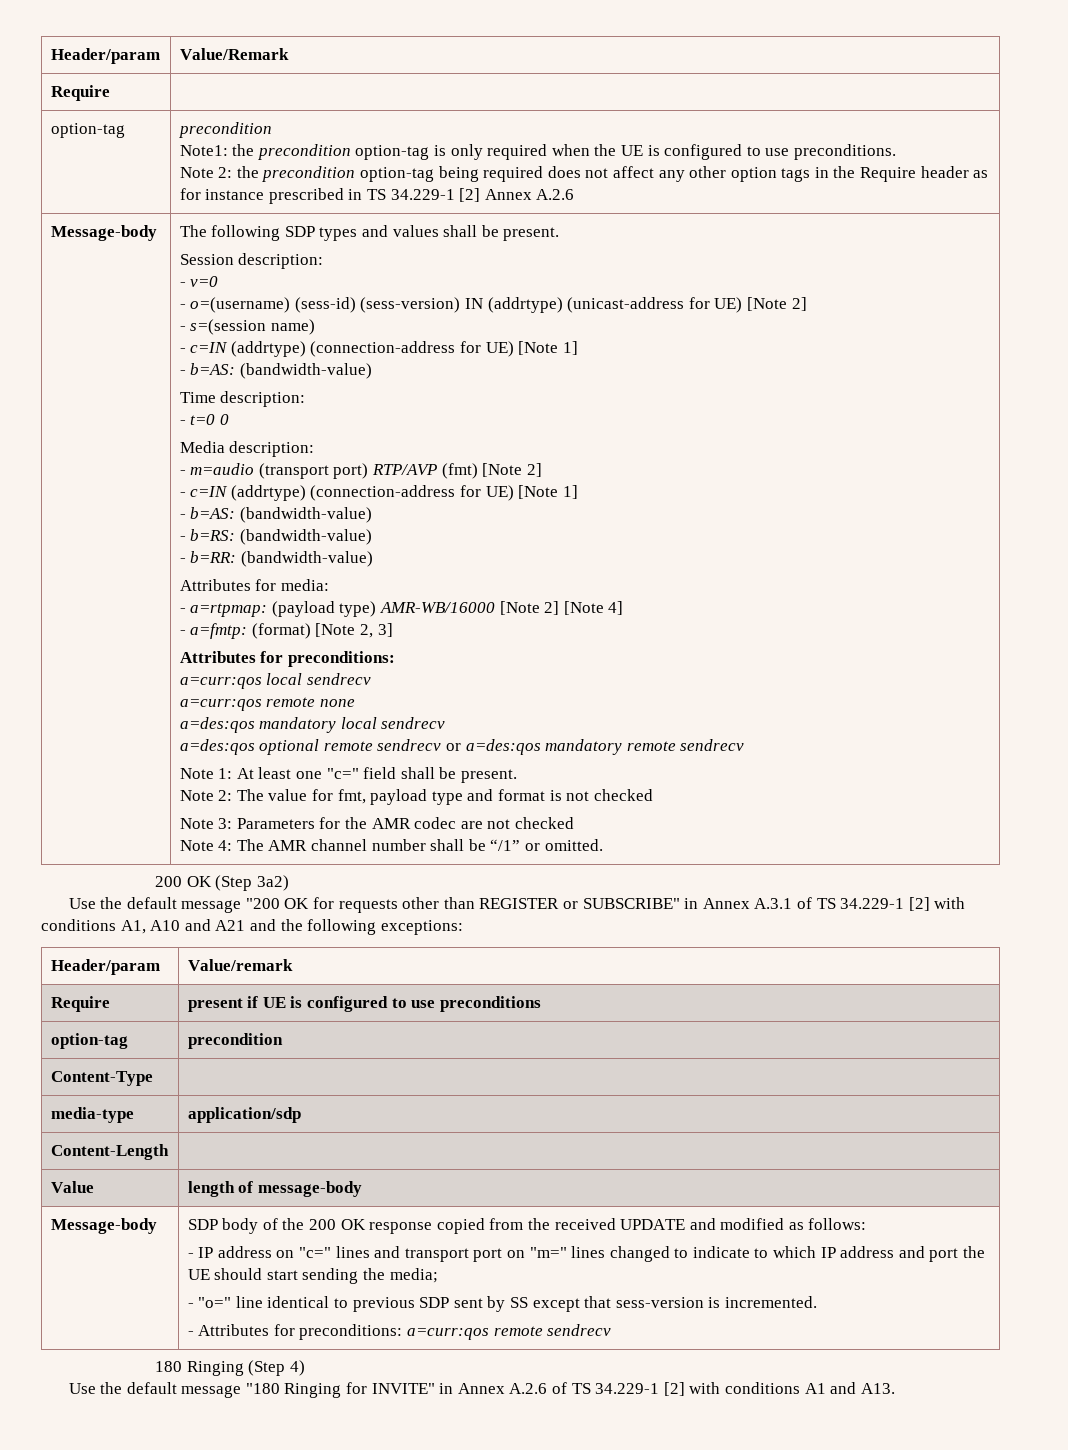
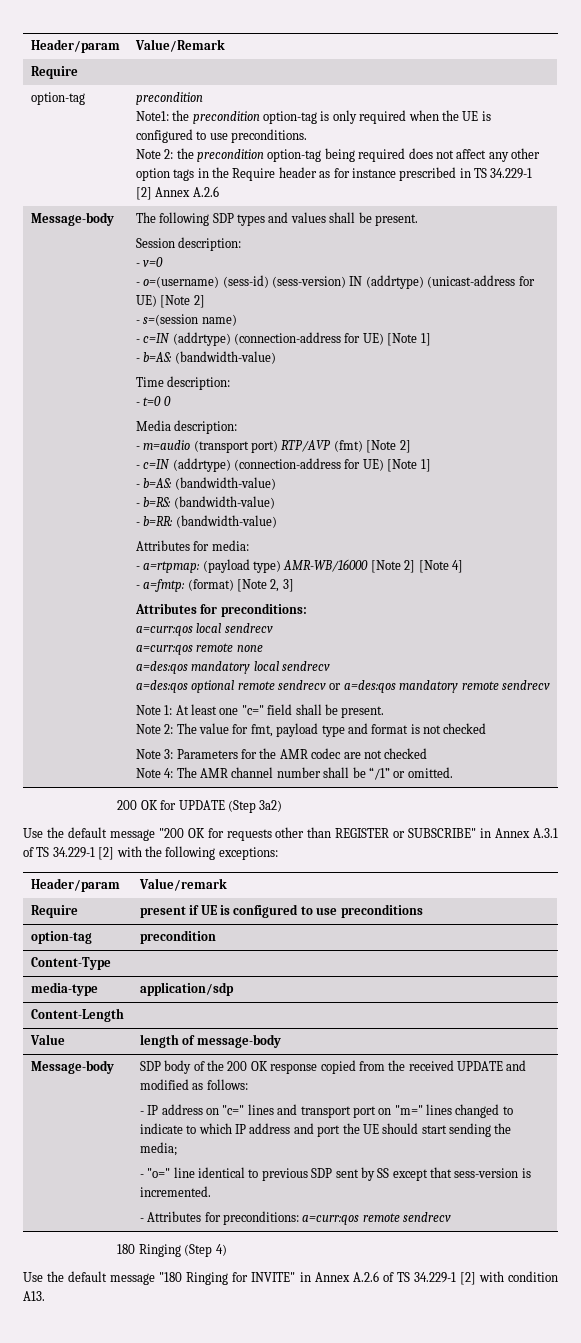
(212, 881) none -> [160,800,225,810] for UPDATE
[41,919,276,934] conditions A1, A10 and A21 and -> (142, 851) none
[724,1382,857,1394] conditions A1 and -> [508,1271,558,1282] condition

